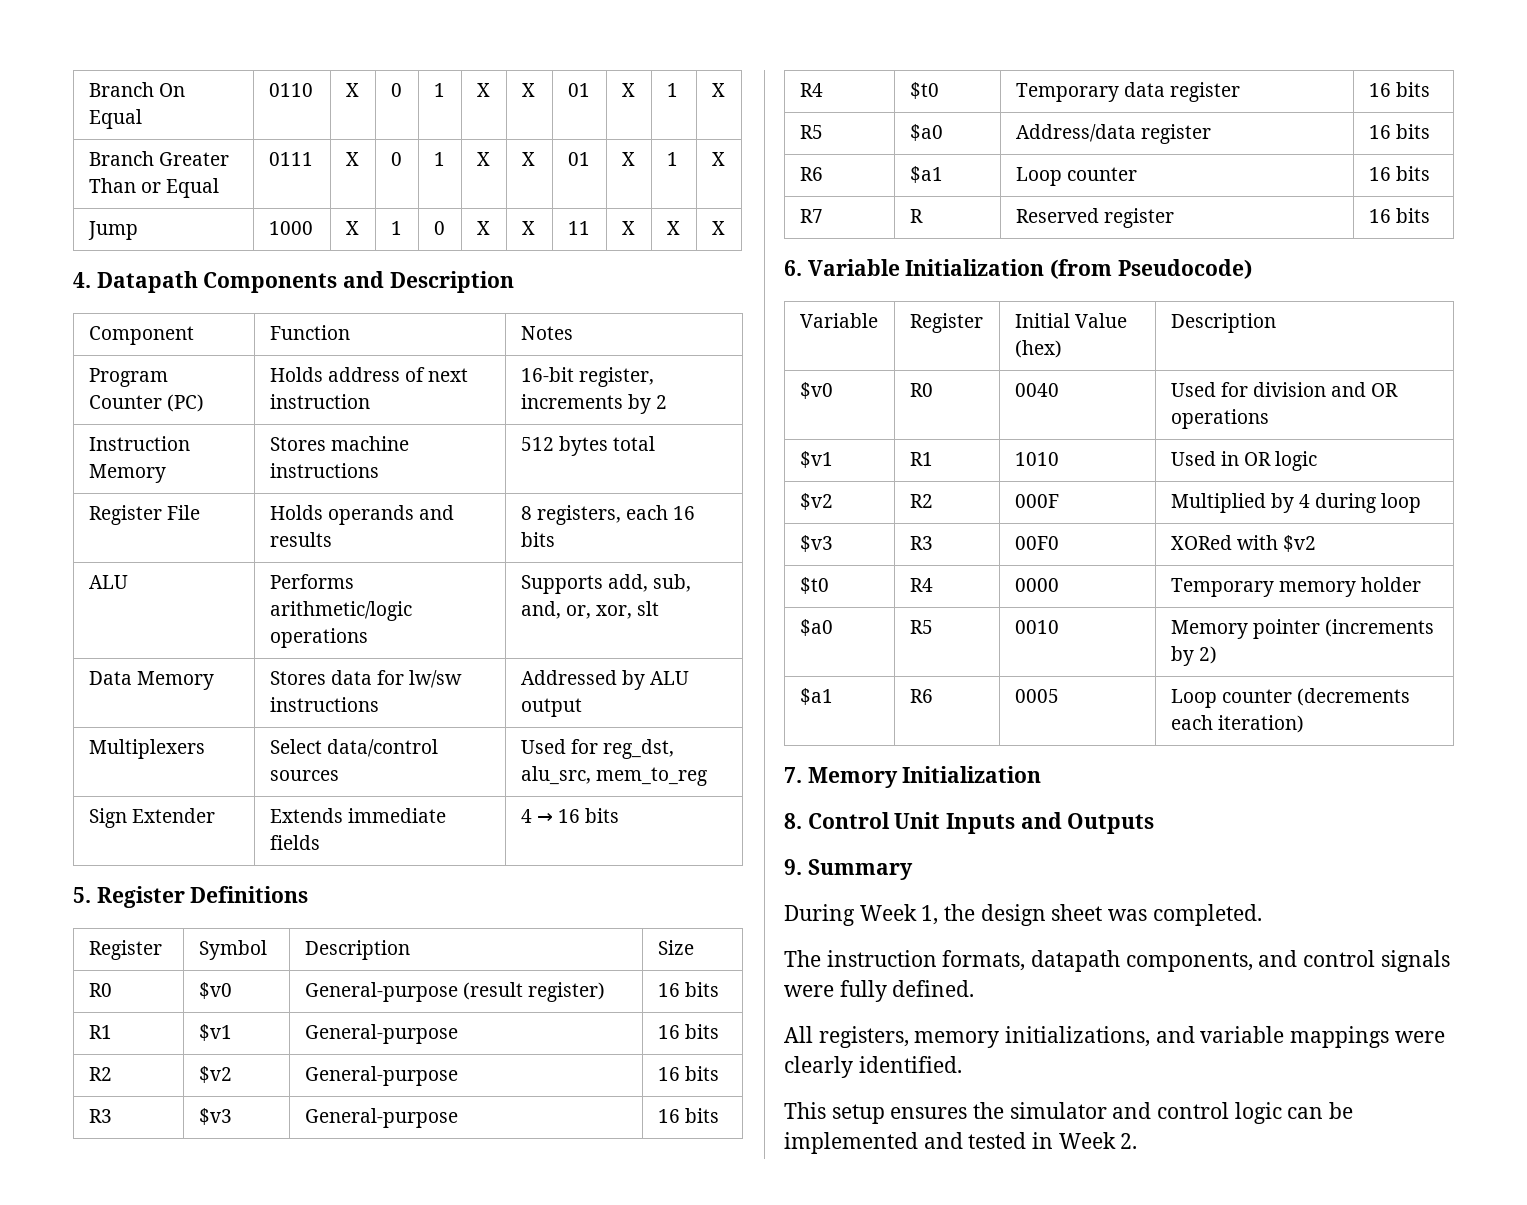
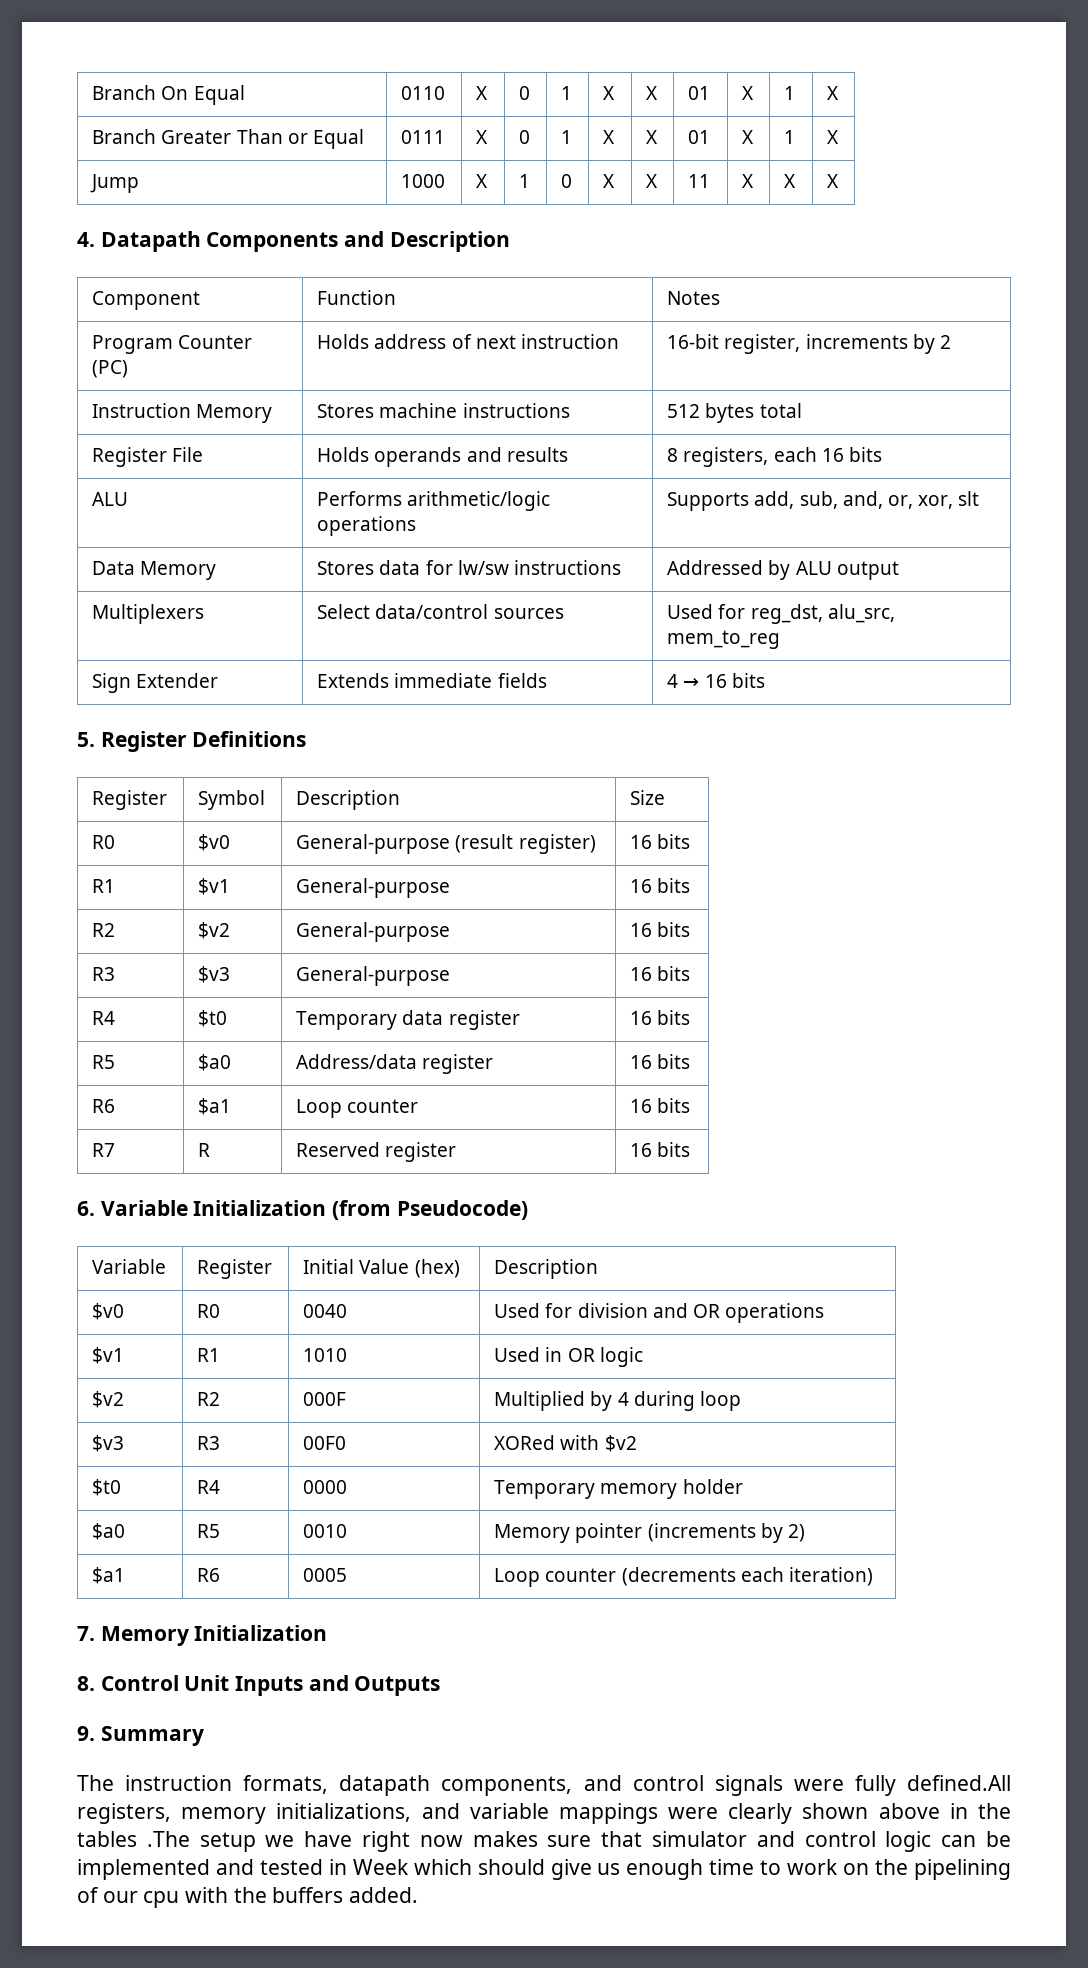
[784,904,1262,926] // During Week 1, the design sheet was completed. -> (204, 1736) none
[892,980,975,997] [784,1026,813,1043] defined. // All -> [907,1775,1012,1791] defined.All
[858,1056,962,1073] [784,1102,1005,1124] identified. // This setup ensures the -> [802,1803,1011,1819] [77,1831,643,1852] shown above in the tables .The setup we have right now makes sure that
[1120,1133,1138,1149] 2. -> [413,1859,1011,1880] [77,1887,419,1908] which should give us enough time to work on the pipelining of our cpu with the buffers added.

